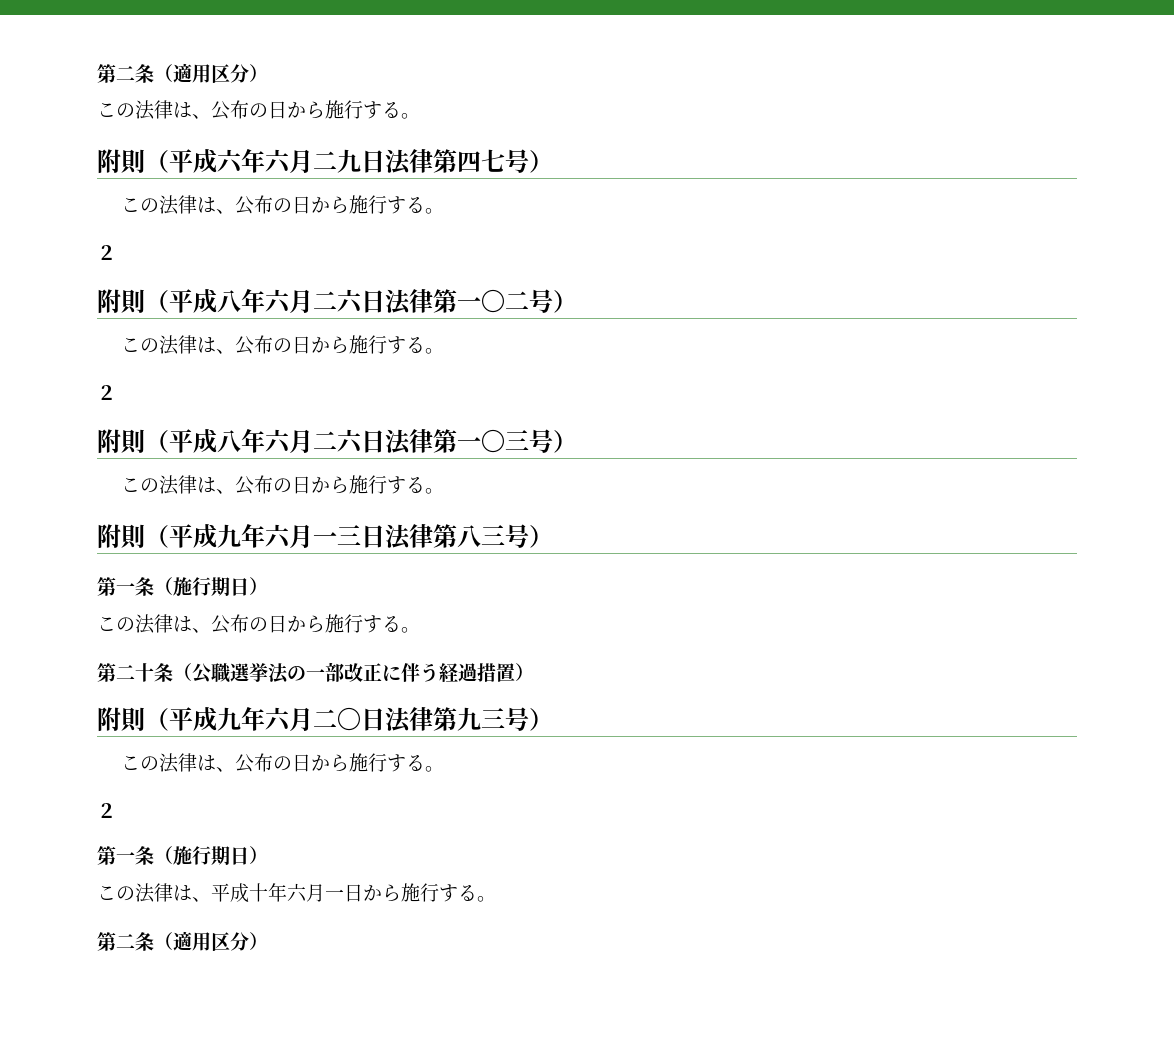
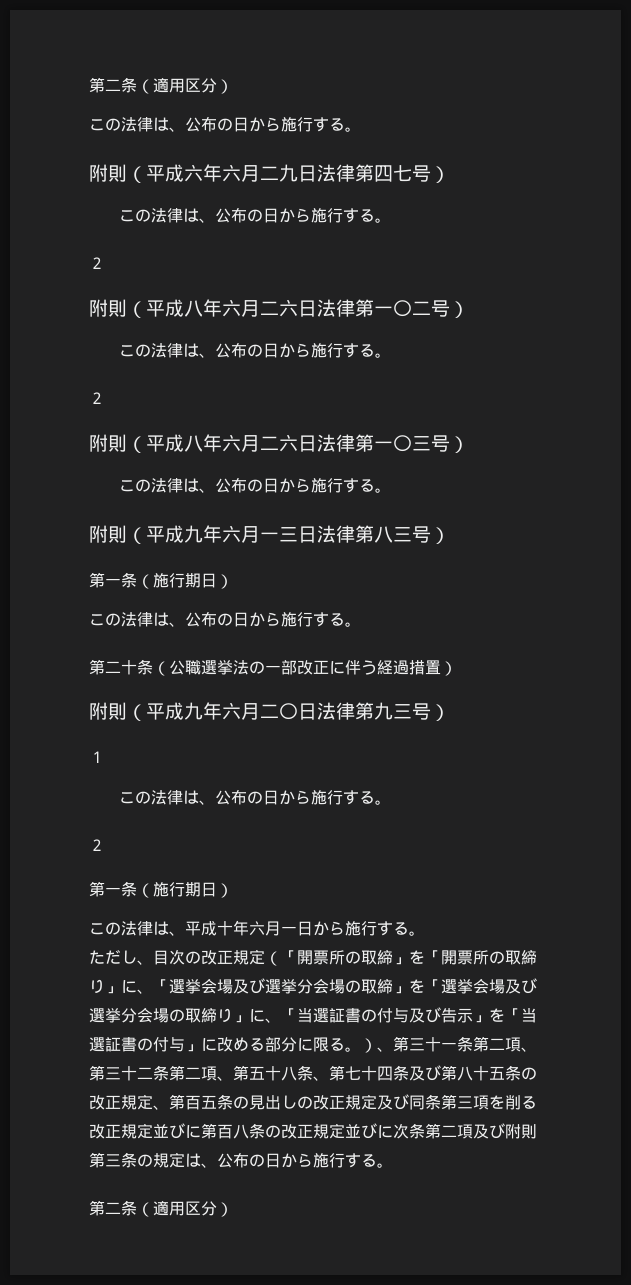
(553, 719) none -> [89,751,105,763] // １
(496, 899) none -> [89,949,537,966] [89,978,537,994] [89,1007,537,1023] [89,1036,537,1053] [89,1065,537,1081] [89,1094,537,1110] [89,1123,537,1139] [89,1152,393,1168] // ただし、目次の改正規定（「開票所の取締」を「開票所の取締り」に、「選挙会場及び選挙分会場の取締」を「選挙会場及び選挙分会場の取締り」に、「当選証書の付与及び告示」を「当選証書の付与」に改める部分に限る。）、第三十一条第二項、第三十二条第二項、第五十八条、第七十四条及び第八十五条の改正規定、第百五条の見出しの改正規定及び同条第三項を削る改正規定並びに第百八条の改正規定並びに次条第二項及び附則第三条の規定は、公布の日から施行する。

